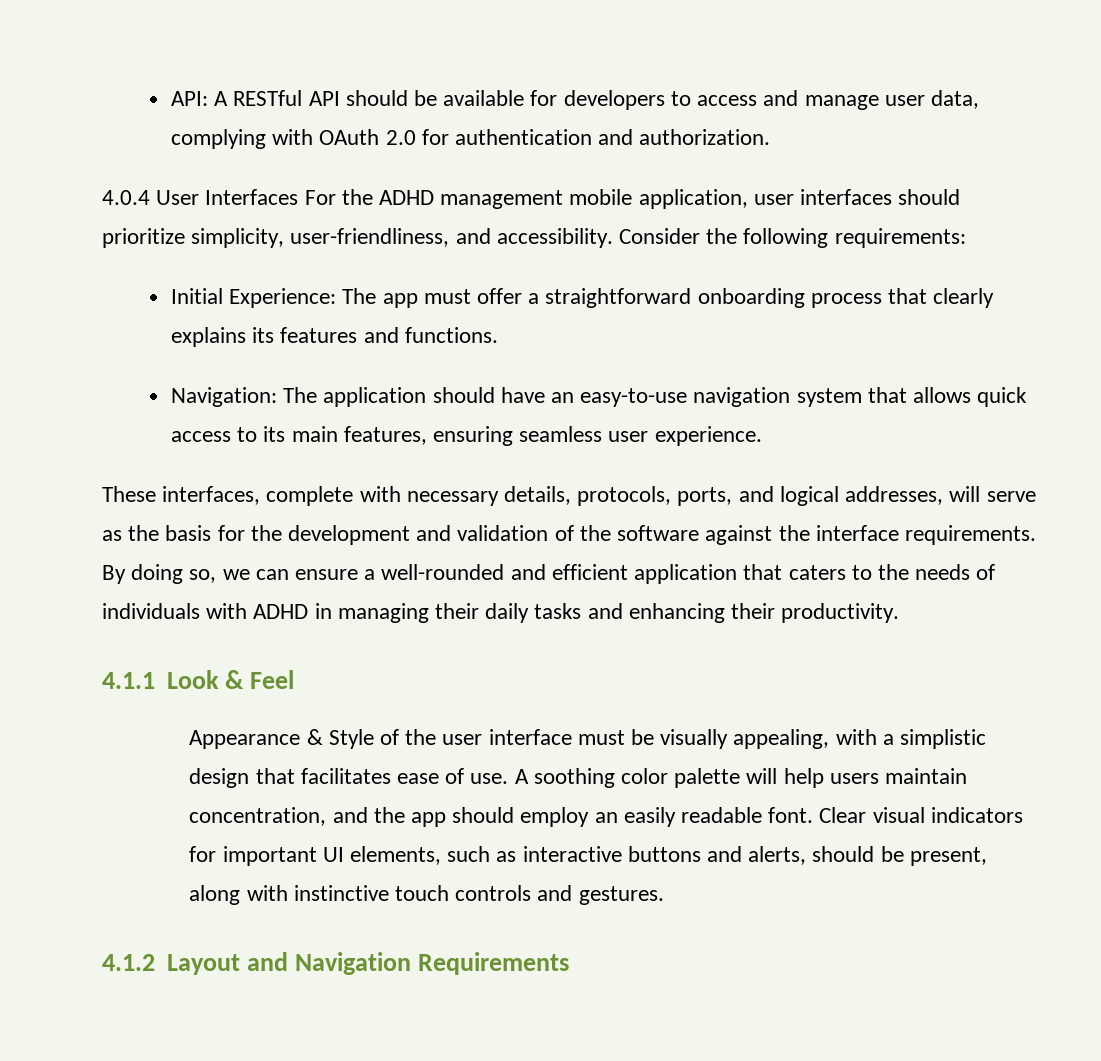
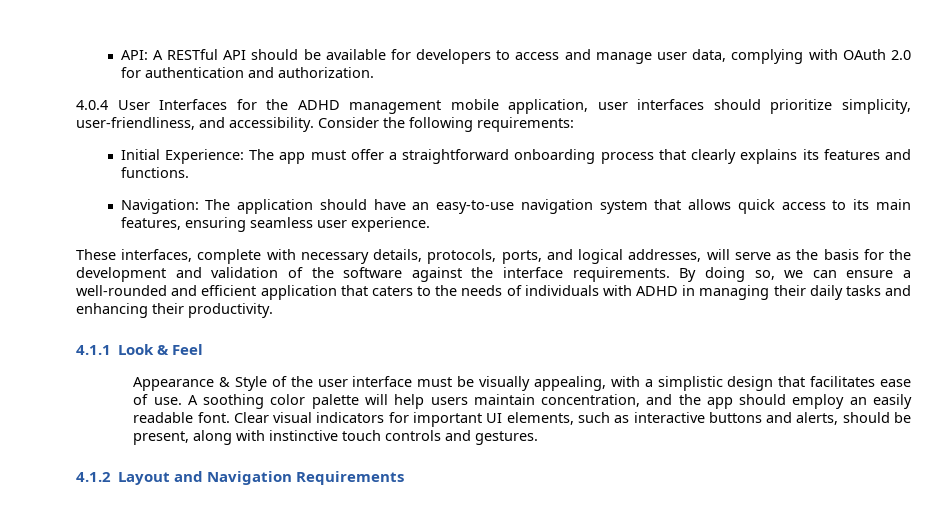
[304,190,336,205] For -> [236,99,257,110] for

